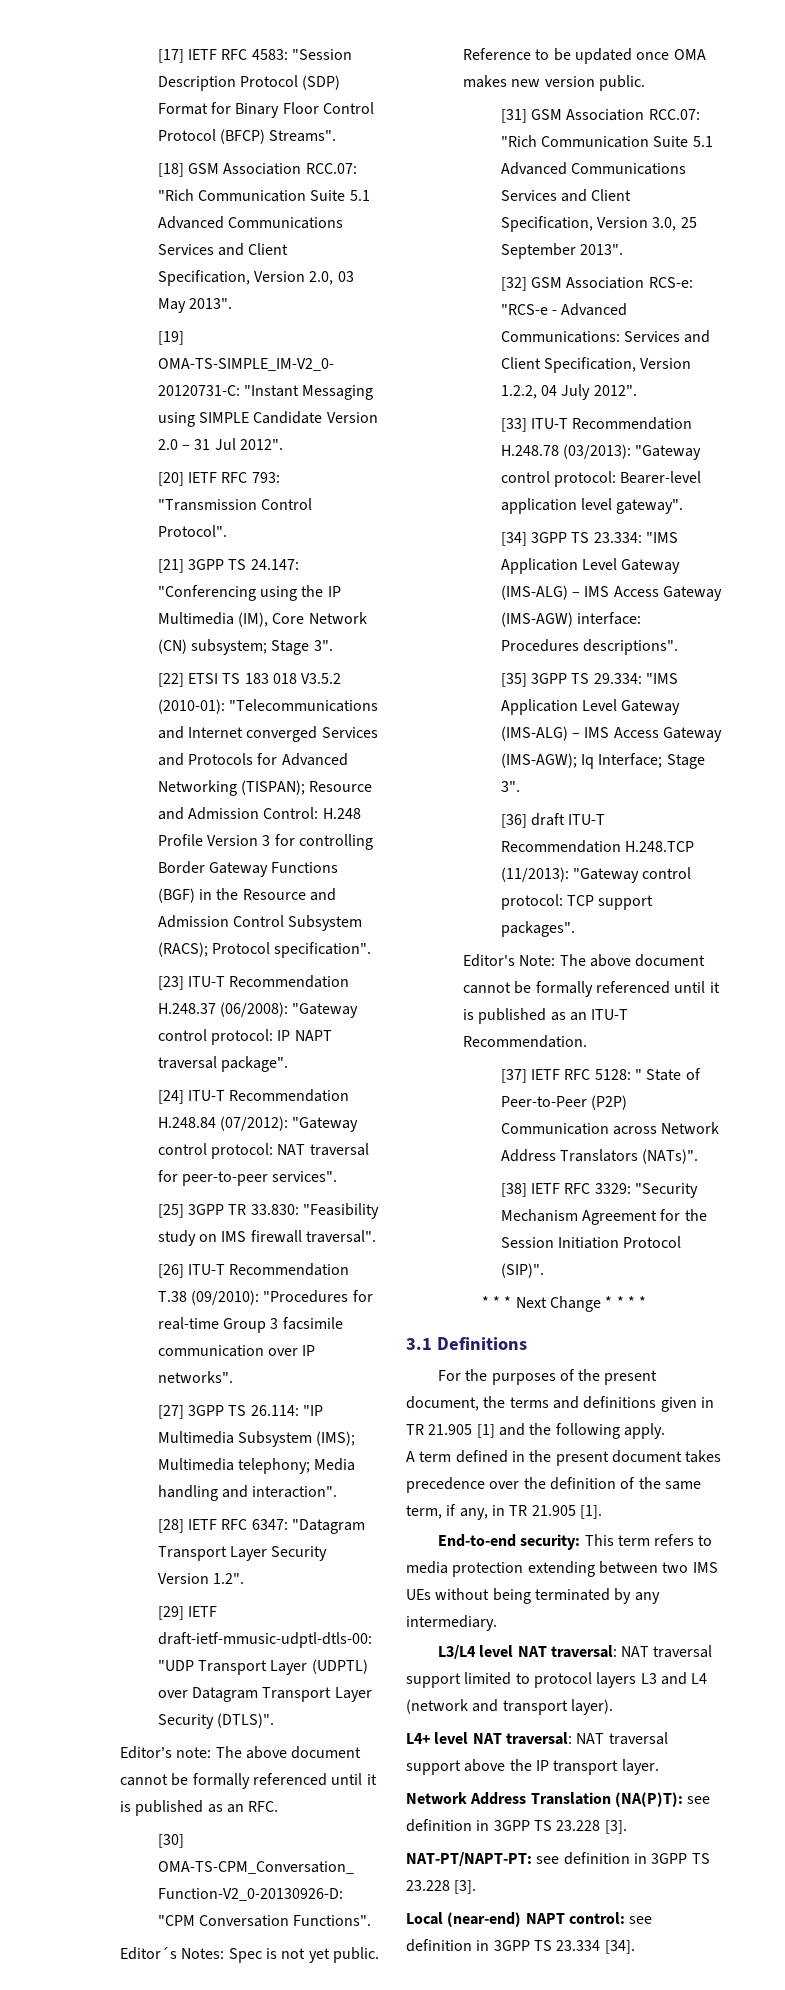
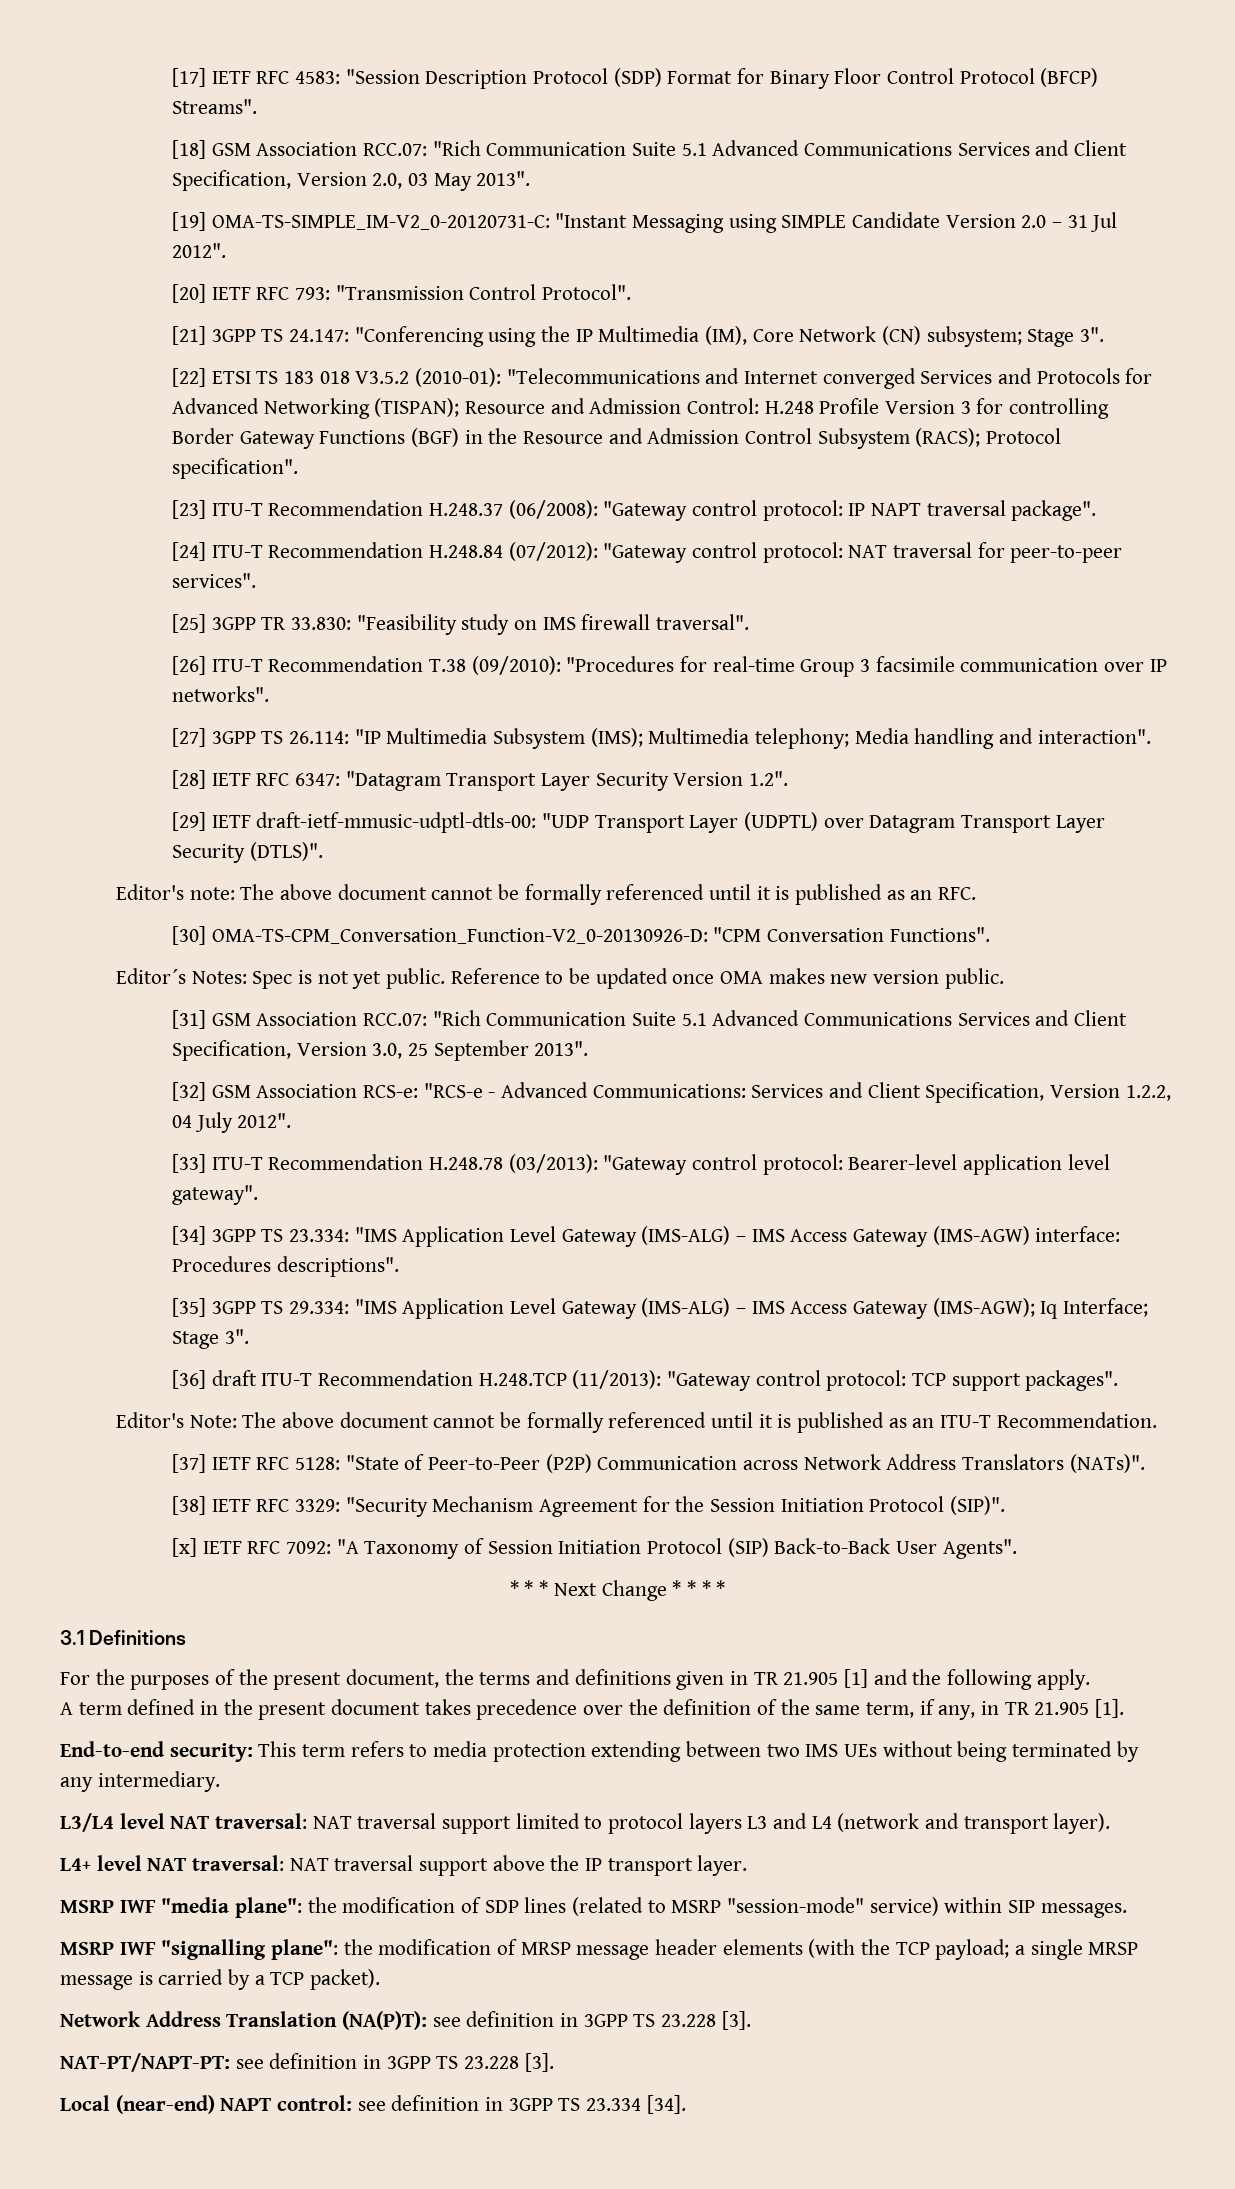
[635,1069,682,1081] " State -> [345,1455,399,1470] "State
(544, 1270) none -> [171,1538,1017,1559] // [x] IETF RFC 7092: "A Taxonomy of Session Initiation Protocol (SIP) Back-to-Back User Agents".
(659, 1767) none -> [60,1897,1127,1918] [60,1939,1139,1960] [60,1969,381,1990] // MSRP IWF "media plane": the modification of SDP lines (related to MSRP "session-mode" service) within SIP messages. // MSRP IWF "signalling plane": the modification of MRSP message header elements (with the TCP payload; a single MRSP message is carried by a TCP packet).

